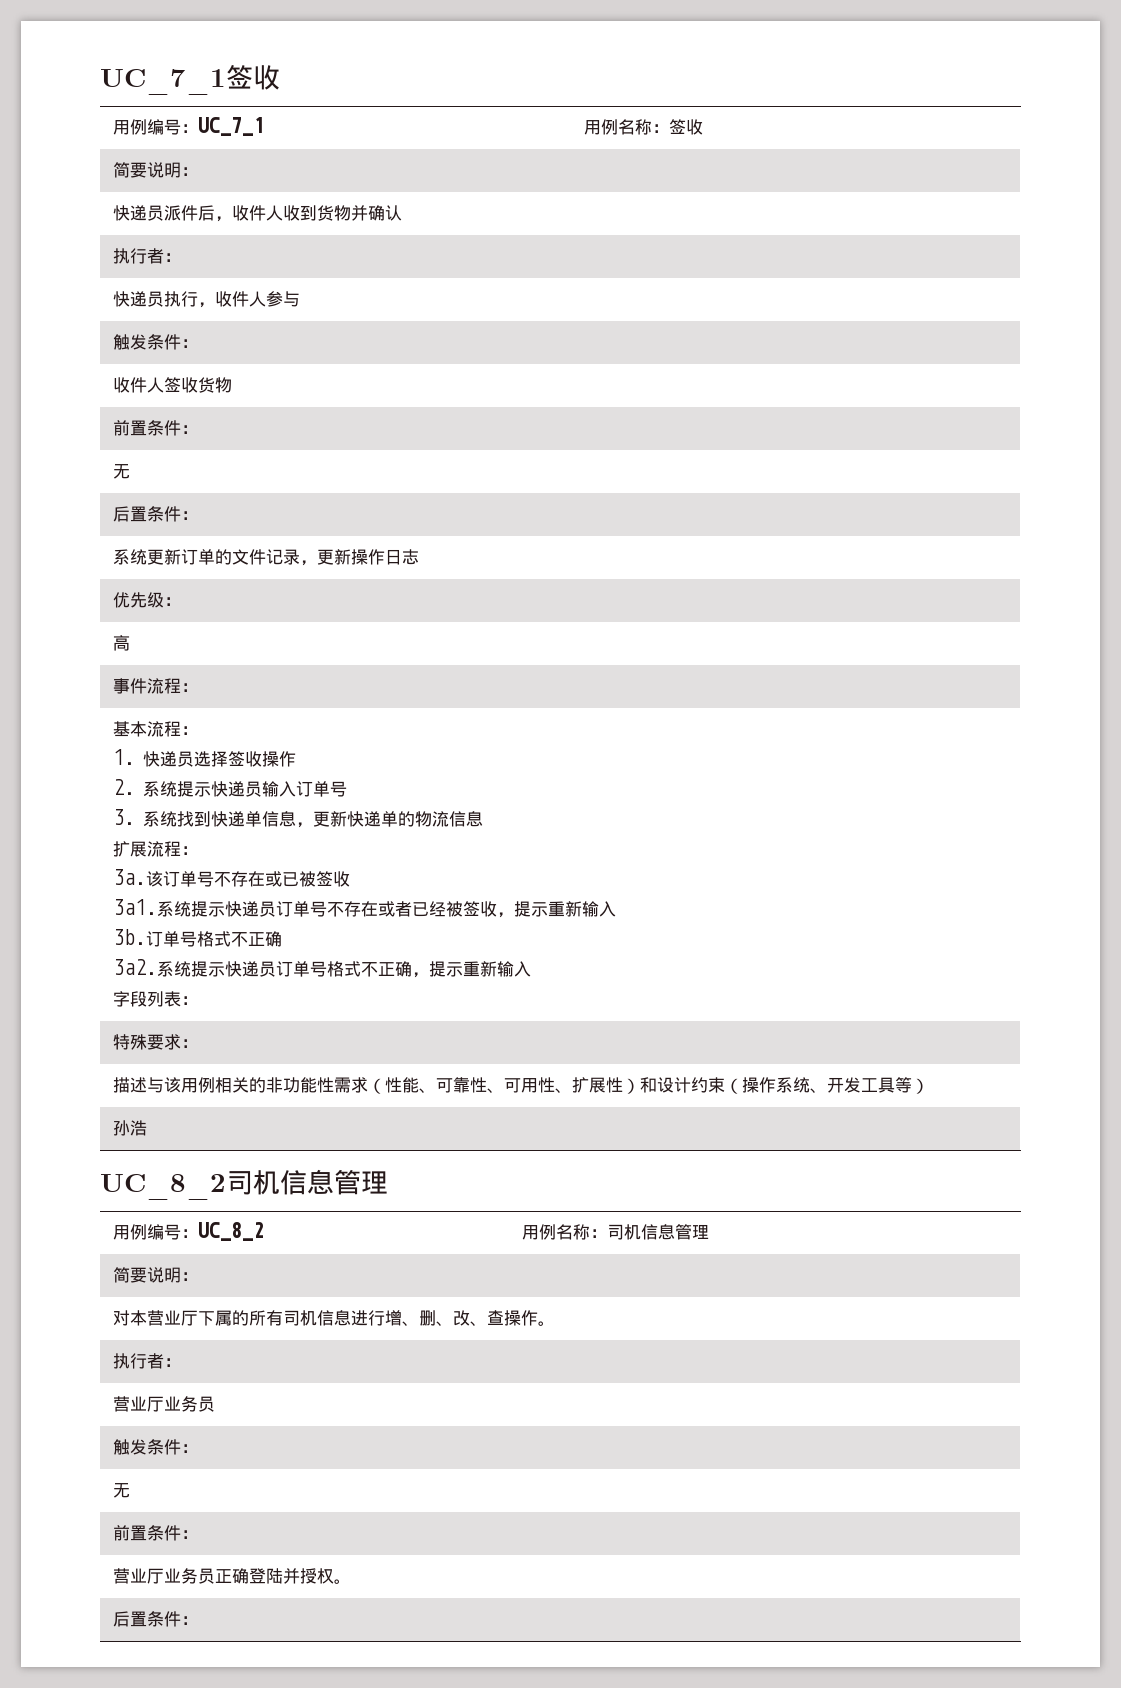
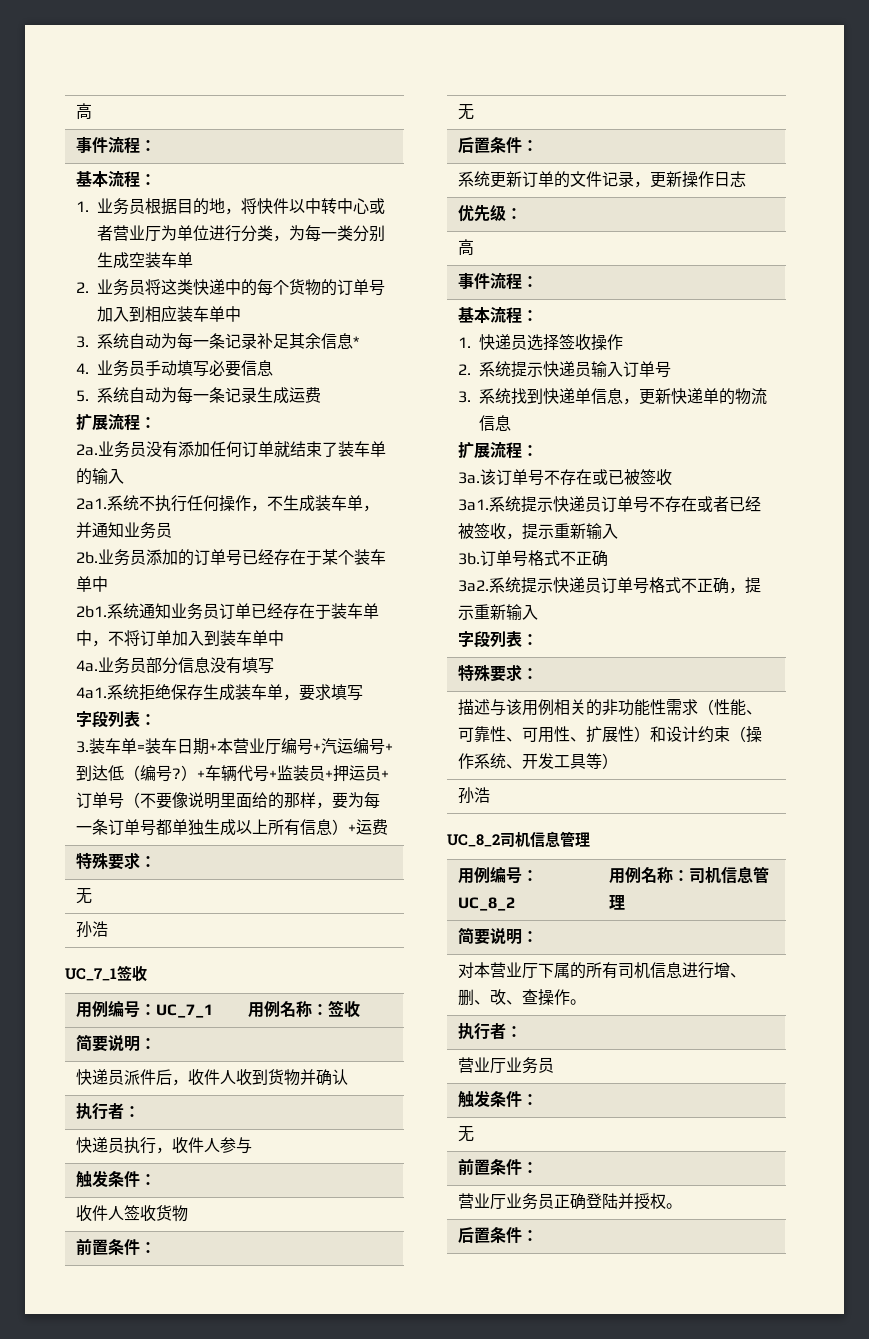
(100, 82) none -> [75,103,92,120] [75,136,156,154] [75,171,156,188] [75,198,385,215] [96,225,385,242] [96,252,193,269] [75,279,385,296] [96,305,241,322] [75,333,359,350] [75,360,273,377] [75,387,321,404] [75,413,156,431] [75,441,386,458] [75,468,124,485] [75,495,379,512] [75,522,172,539] [75,549,386,566] [75,576,108,592] [75,603,379,620] [75,630,284,647] [75,657,274,674] [75,684,363,701] [75,711,156,728] [75,738,393,755] [75,765,389,782] [75,792,380,809] [75,819,388,836] [75,852,156,870] [75,888,92,904] [75,921,108,937] 高 // 事件流程： // 基本流程： // 1.业务员根据目的地，将快件以中转中心或者营业厅为单位进行分类，为每一类分别生成空装车单 // 2.业务员将这类快递中的每个货物的订单号加入到相应装车单中 // 3.系统自动为每一条记录补足其余信息* // 4.业务员手动填写必要信息 // 5.系统自动为每一条记录生成运费 // 扩展流程： // 2a.业务员没有添加任何订单就结束了装车单的输入 // 2a1.系统不执行任何操作，不生成装车单，并通知业务员 // 2b.业务员添加的订单号已经存在于某个装车单中 // 2b1.系统通知业务员订单已经存在于装车单中，不将订单加入到装车单中 // 4a.业务员部分信息没有填写 // 4a1.系统拒绝保存生成装车单，要求填写 // 字段列表： // 3.装车单=装车日期+本营业厅编号+汽运编号+到达低（编号?）+车辆代号+监装员+押运员+订单号（不要像说明里面给的那样，要为每一条订单号都单独生成以上所有信息）+运费 // 特殊要求： // 无 // 孙浩 //

